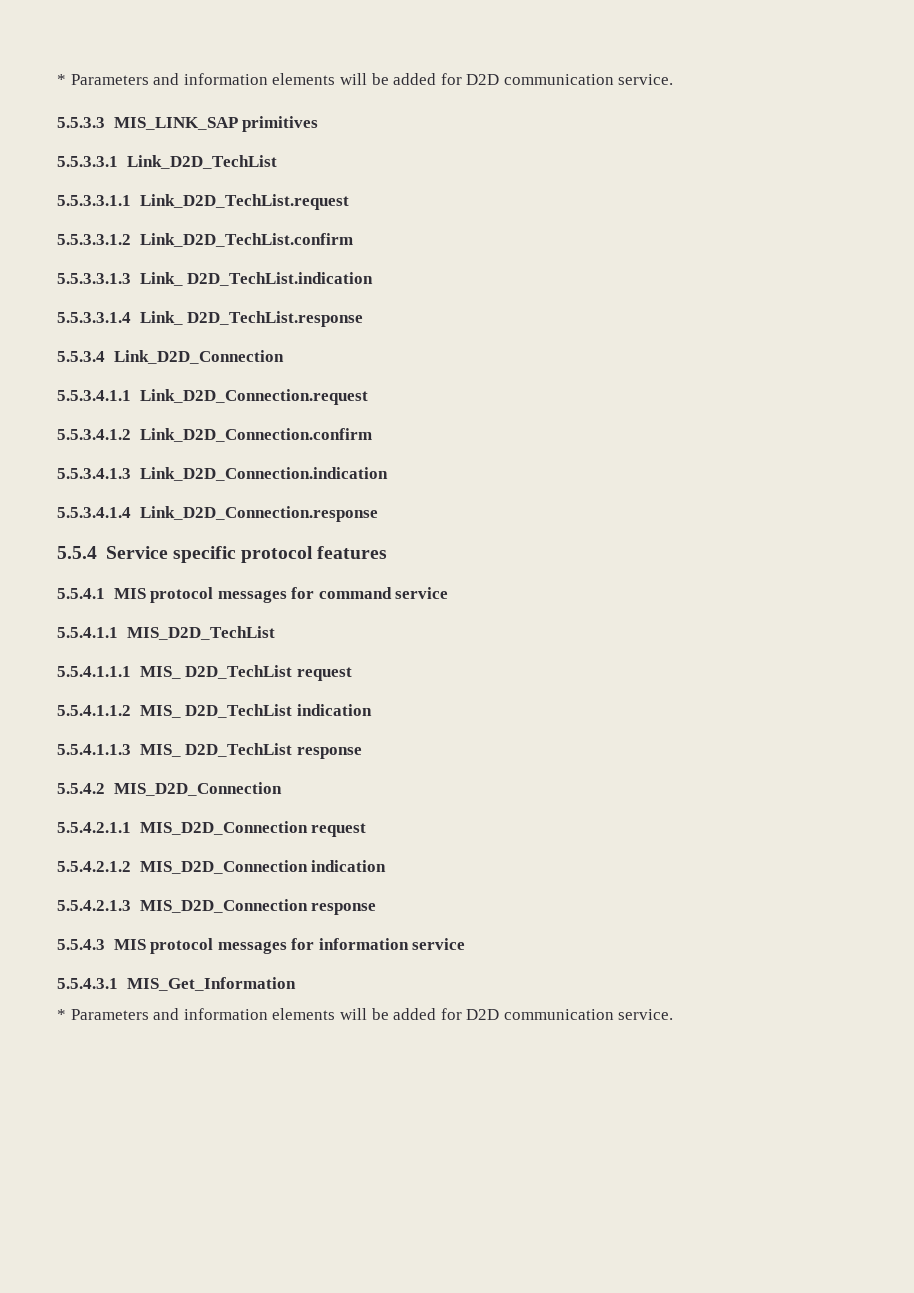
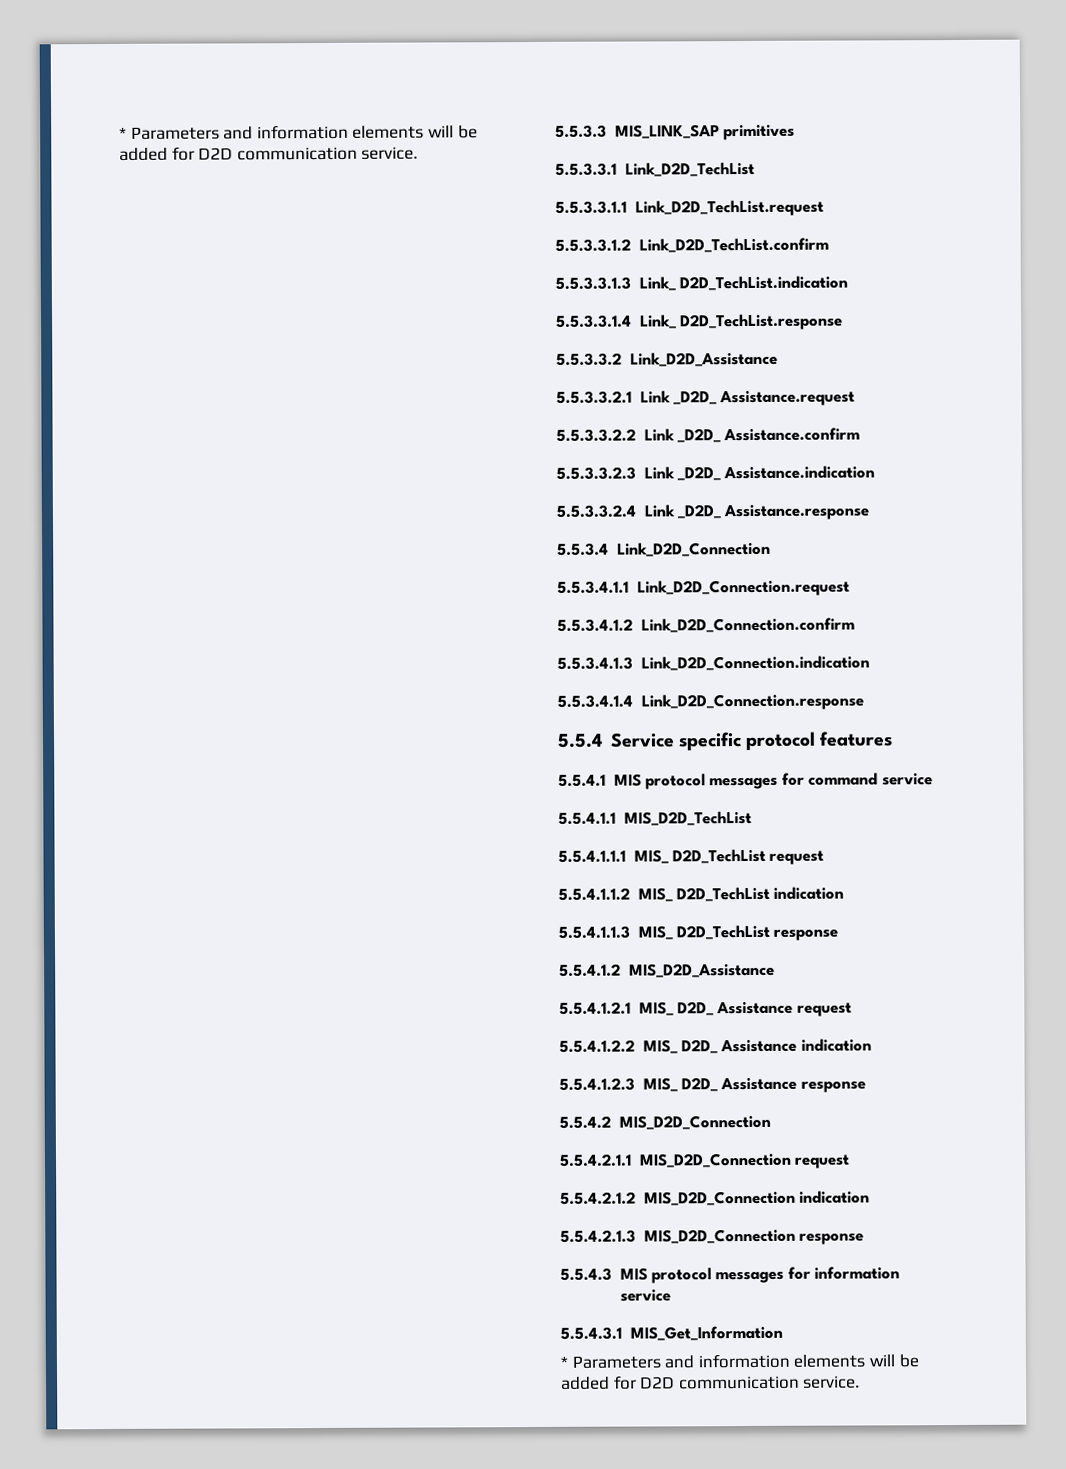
(364, 319) none -> [556,351,778,367] [556,390,856,407] [556,427,861,443] [556,465,876,481] [556,504,870,521] // 5.5.3.3.2 Link_D2D_Assistance // 5.5.3.3.2.1 Link _D2D_ Assistance.request // 5.5.3.3.2.2 Link _D2D_ Assistance.confirm // 5.5.3.3.2.3 Link _D2D_ Assistance.indication // 5.5.3.3.2.4 Link _D2D_ Assistance.response
(362, 753) none -> [559,962,775,978] [559,1001,852,1017] [559,1038,872,1054] [559,1077,866,1093] // 5.5.4.1.2 MIS_D2D_Assistance // 5.5.4.1.2.1 MIS_ D2D_ Assistance request // 5.5.4.1.2.2 MIS_ D2D_ Assistance indication // 5.5.4.1.2.3 MIS_ D2D_ Assistance response

